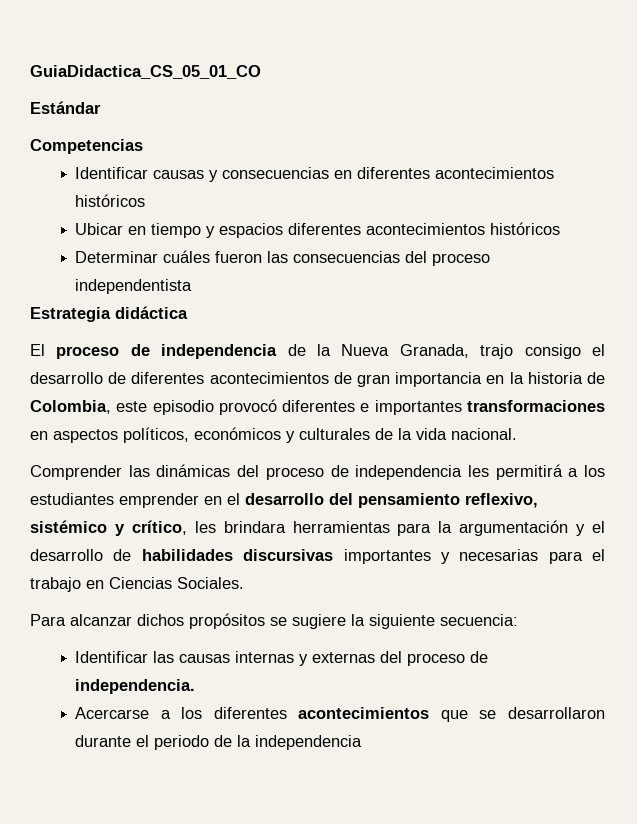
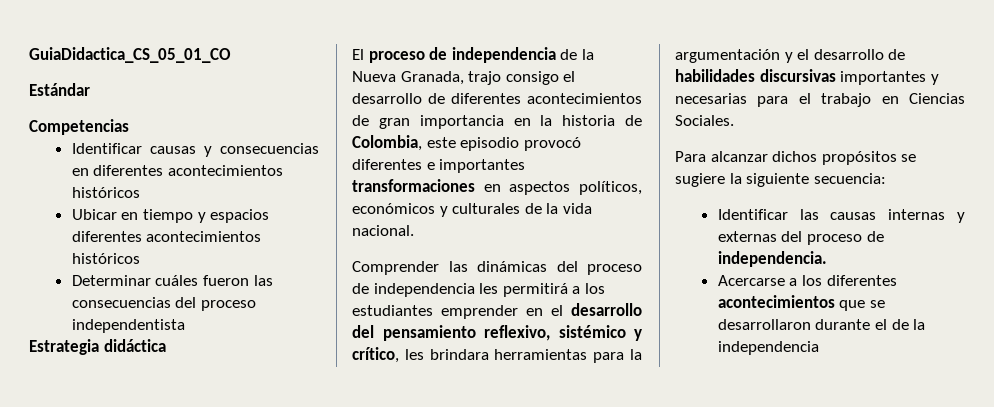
[154,735,210,750] periodo -> (887, 324) none

